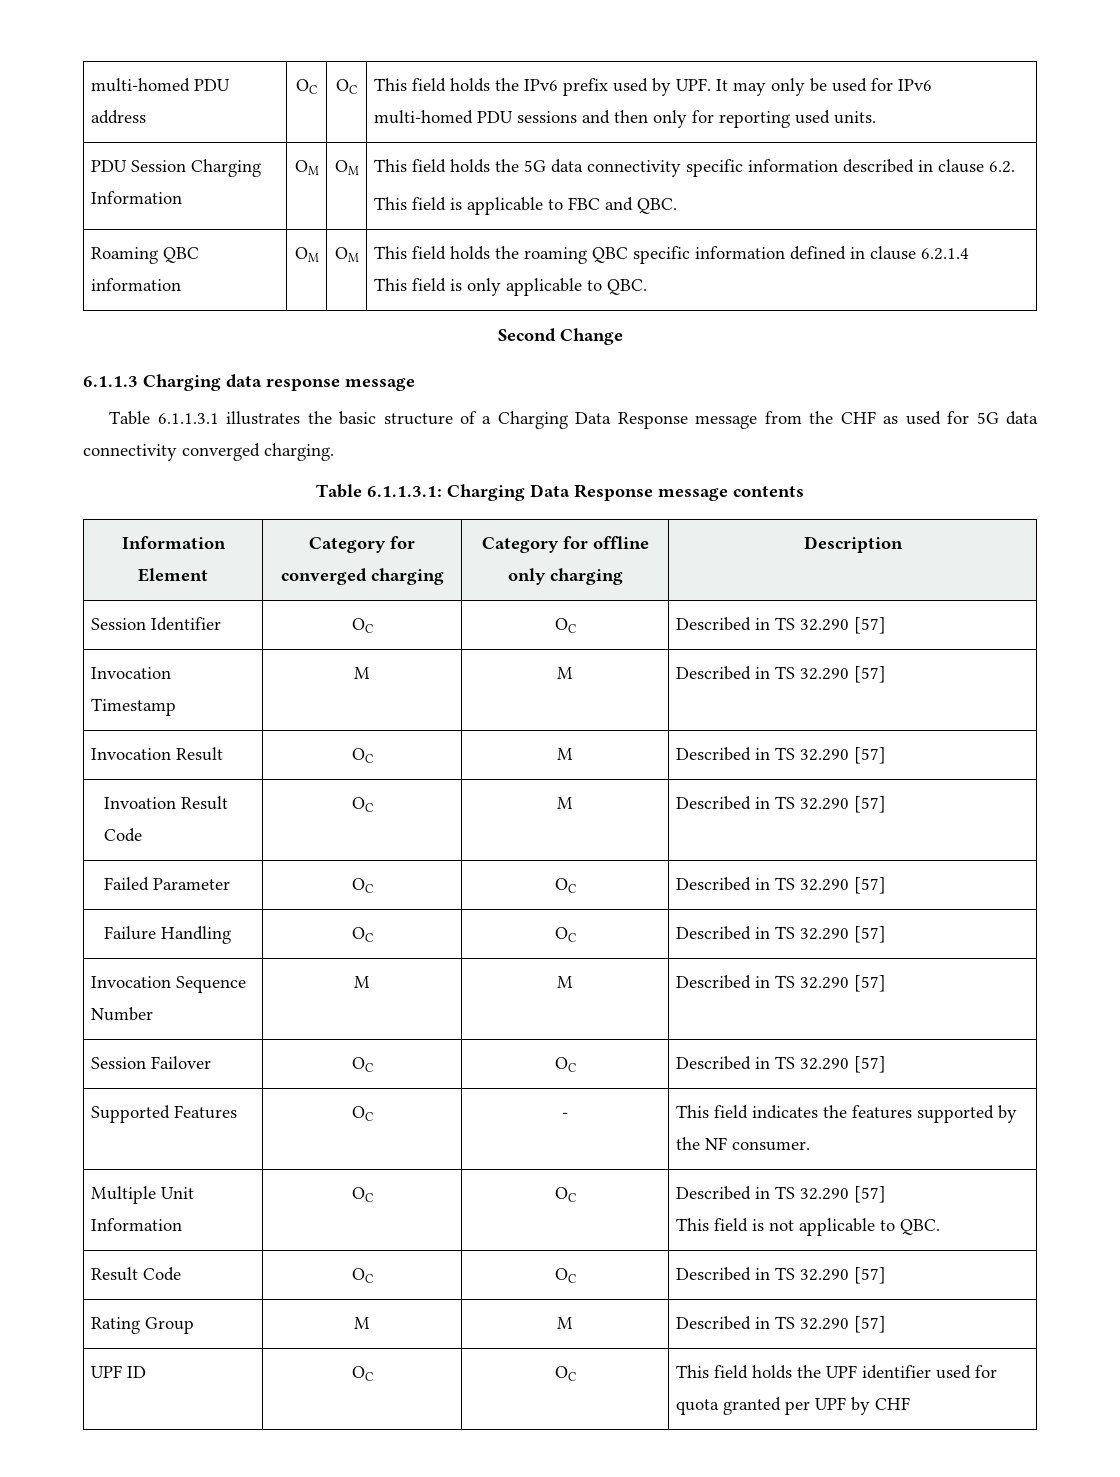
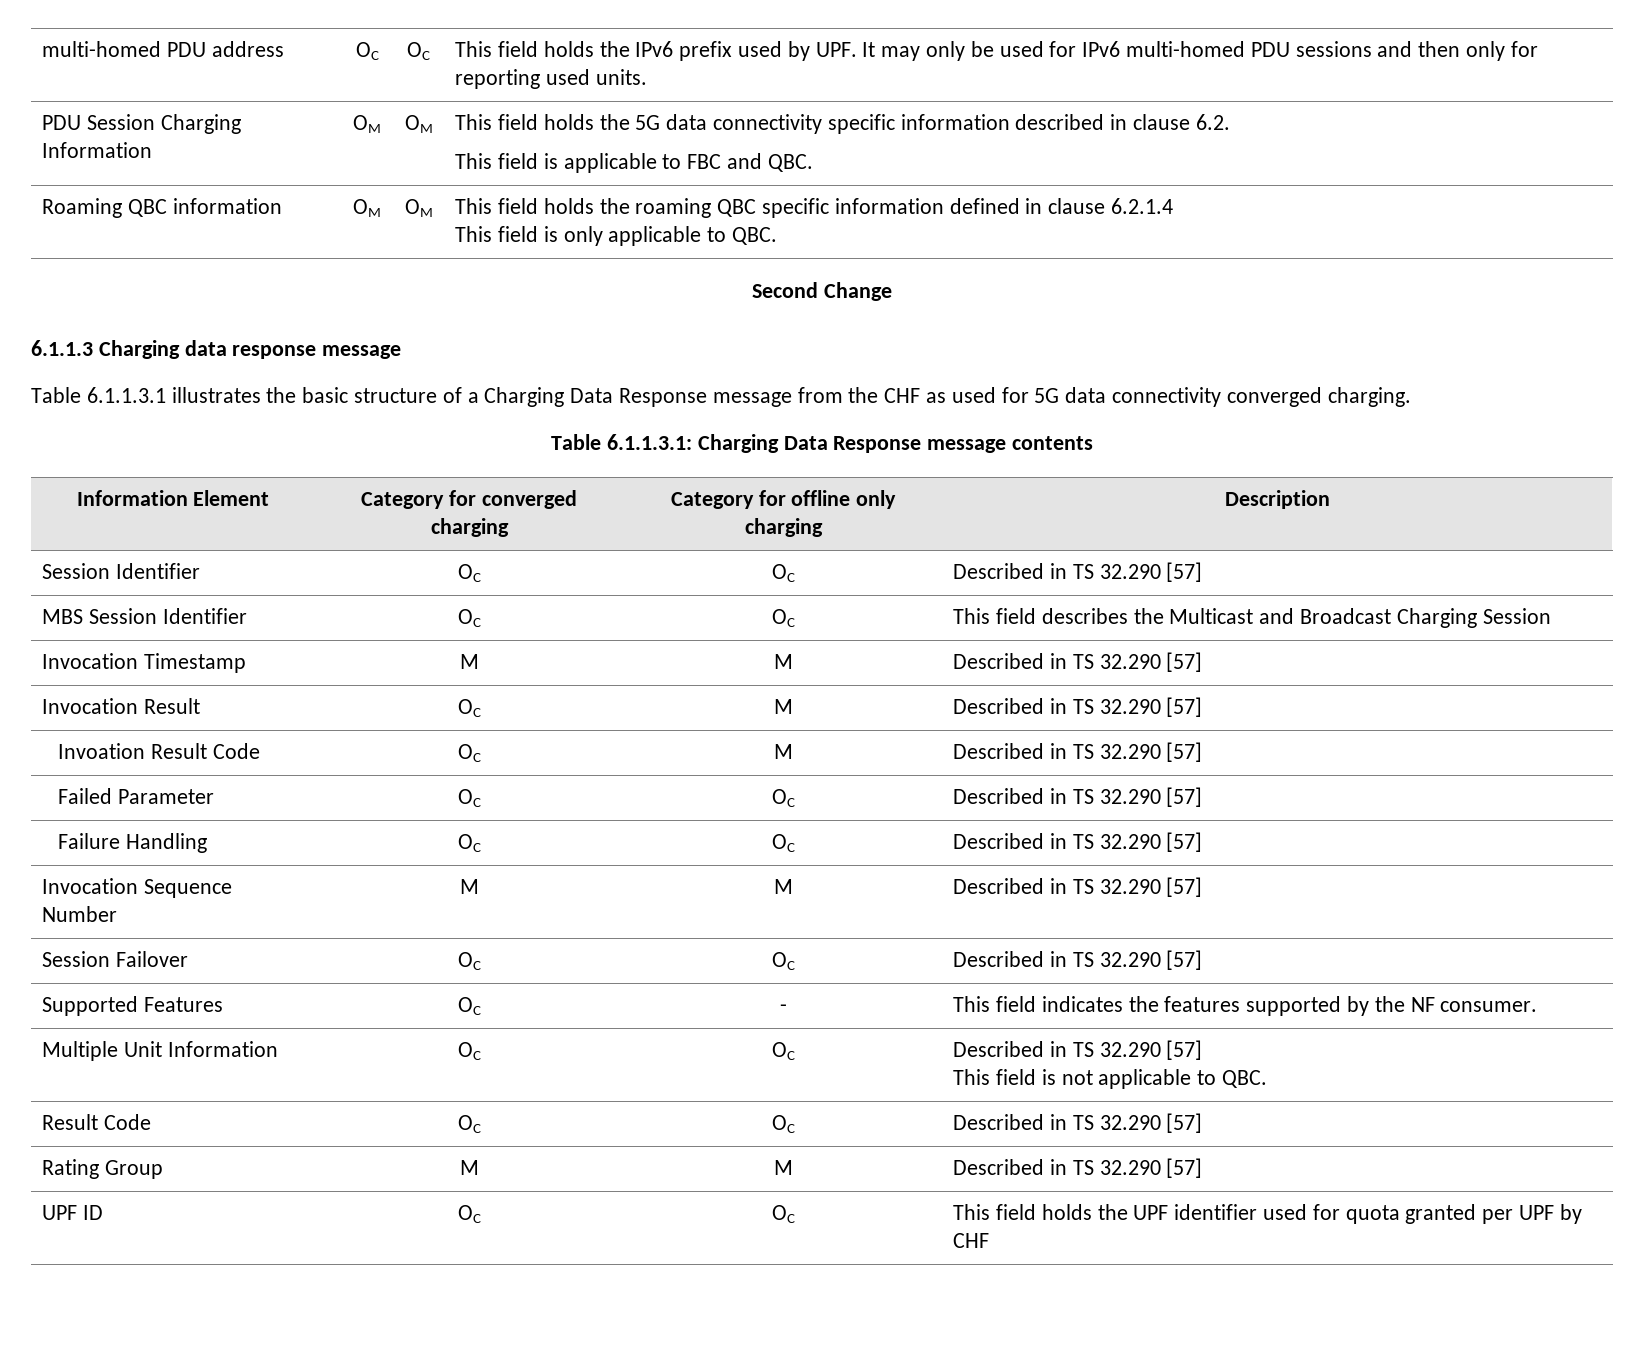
(886, 625) none -> [42,608,247,624] [457,609,481,627] [771,609,795,627] [953,608,1551,628] // MBS Session Identifier | OC | OC | This field describes the Multicast and Broadcast Charging Session

